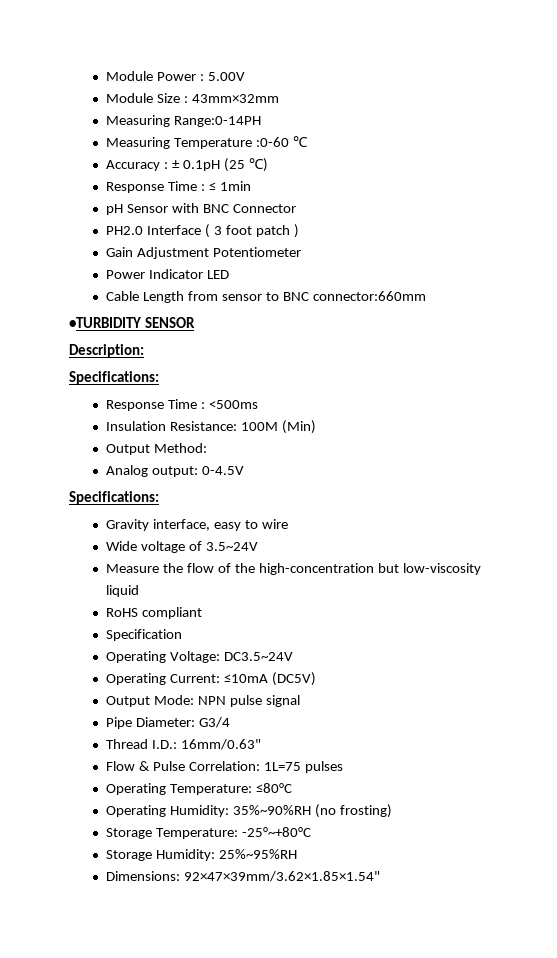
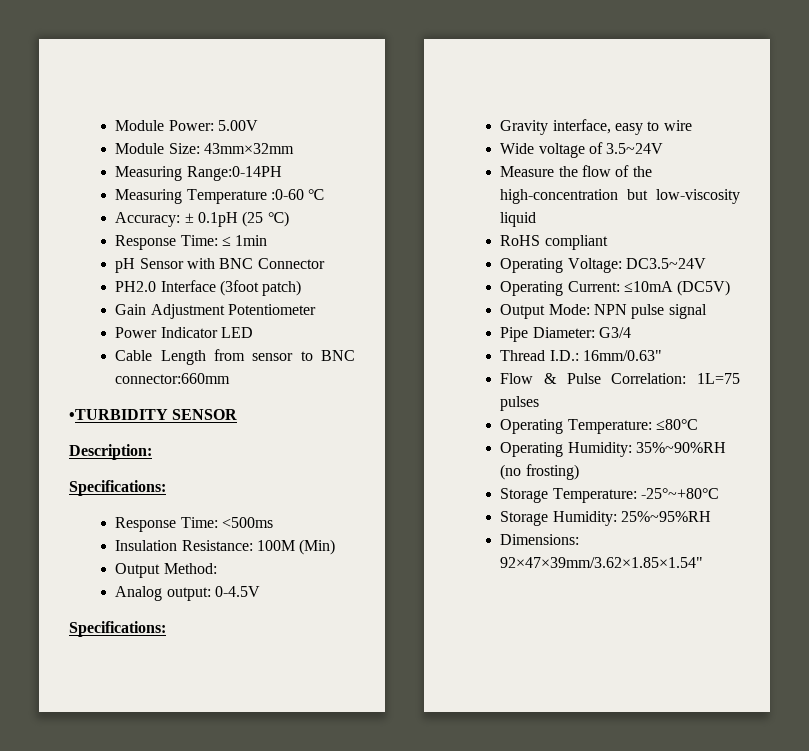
[106,71,205,81] Module Power : -> [115,120,214,131] Module Power:
[157,93,189,103] Size : -> [168,143,200,154] Size:
[106,160,169,171] Accuracy : -> [115,212,181,227] Accuracy:
[168,181,206,191] Time : -> [180,235,218,246] Time:
[205,224,299,238] ( 3 foot patch ) -> [220,280,302,296] (3foot patch)
[168,399,206,409] Time : -> [180,517,218,528] Time:
[106,629,183,641] // Specification -> (608, 242) none

